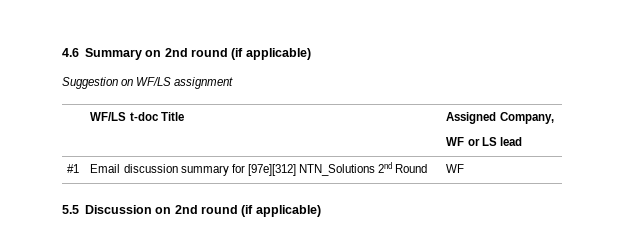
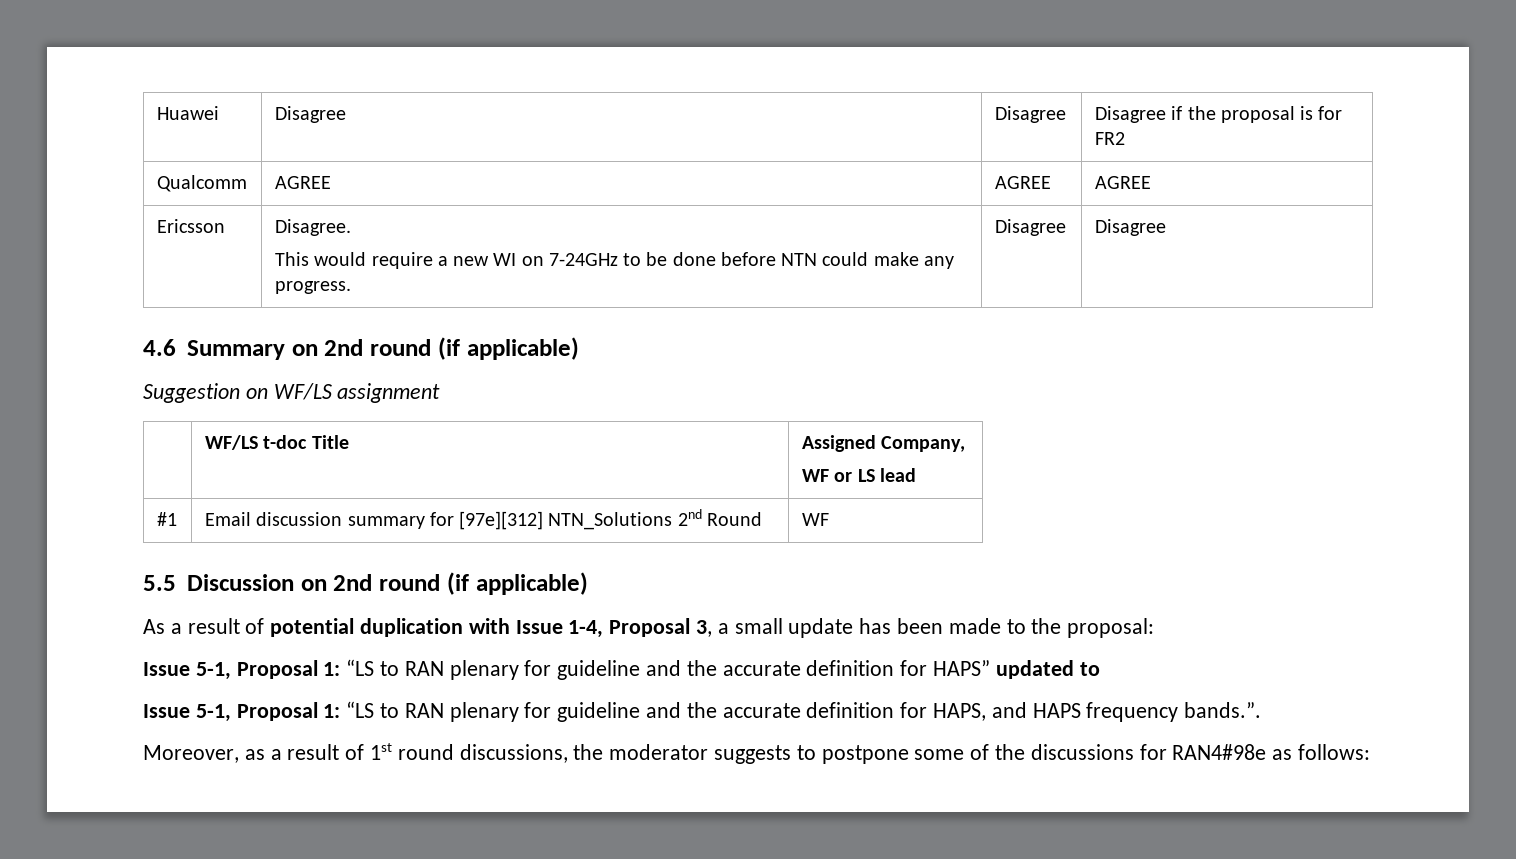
(62, 52) none -> [156,106,219,120] [274,106,346,123] [994,106,1066,123] [1094,106,1343,123] [1094,132,1125,145] [156,175,247,192] [274,176,331,189] [994,176,1051,189] [1094,176,1151,189] [156,219,225,233] [274,219,351,236] [274,252,954,269] [274,281,351,294] [994,219,1066,236] [1094,219,1166,236] Huawei | Disagree | Disagree | Disagree if the proposal is for FR2 // Qualcomm | AGREE | AGREE | AGREE // Ericsson | Disagree. // This would require a new WI on 7-24GHz to be done before NTN could make any progress. | Disagree | Disagree //
(321, 211) none -> [143,618,1155,638] [143,659,1100,680] [143,701,1262,722] [143,743,1371,764] // As a result of potential duplication with Issue 1-4, Proposal 3, a small update has been made to the proposal: // Issue 5-1, Proposal 1: “LS to RAN plenary for guideline and the accurate definition for HAPS” updated to // Issue 5-1, Proposal 1: “LS to RAN plenary for guideline and the accurate definition for HAPS, and HAPS frequency bands.”. // Moreover, as a result of 1st round discussions, the moderator suggests to postpone some of the discussions for RAN4#98e as follows:

